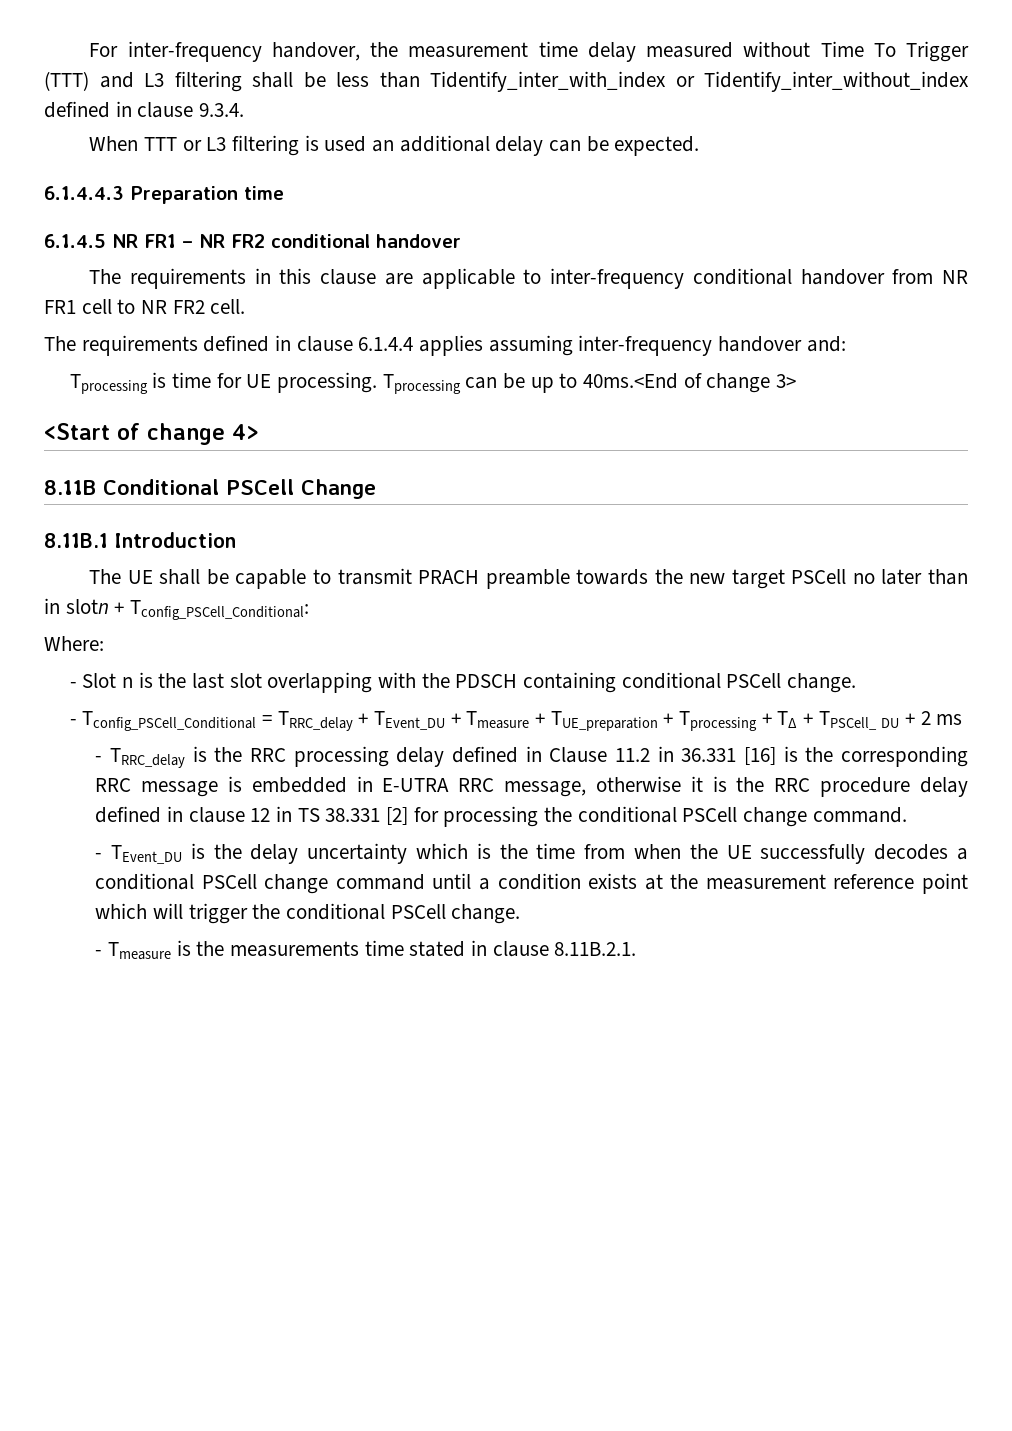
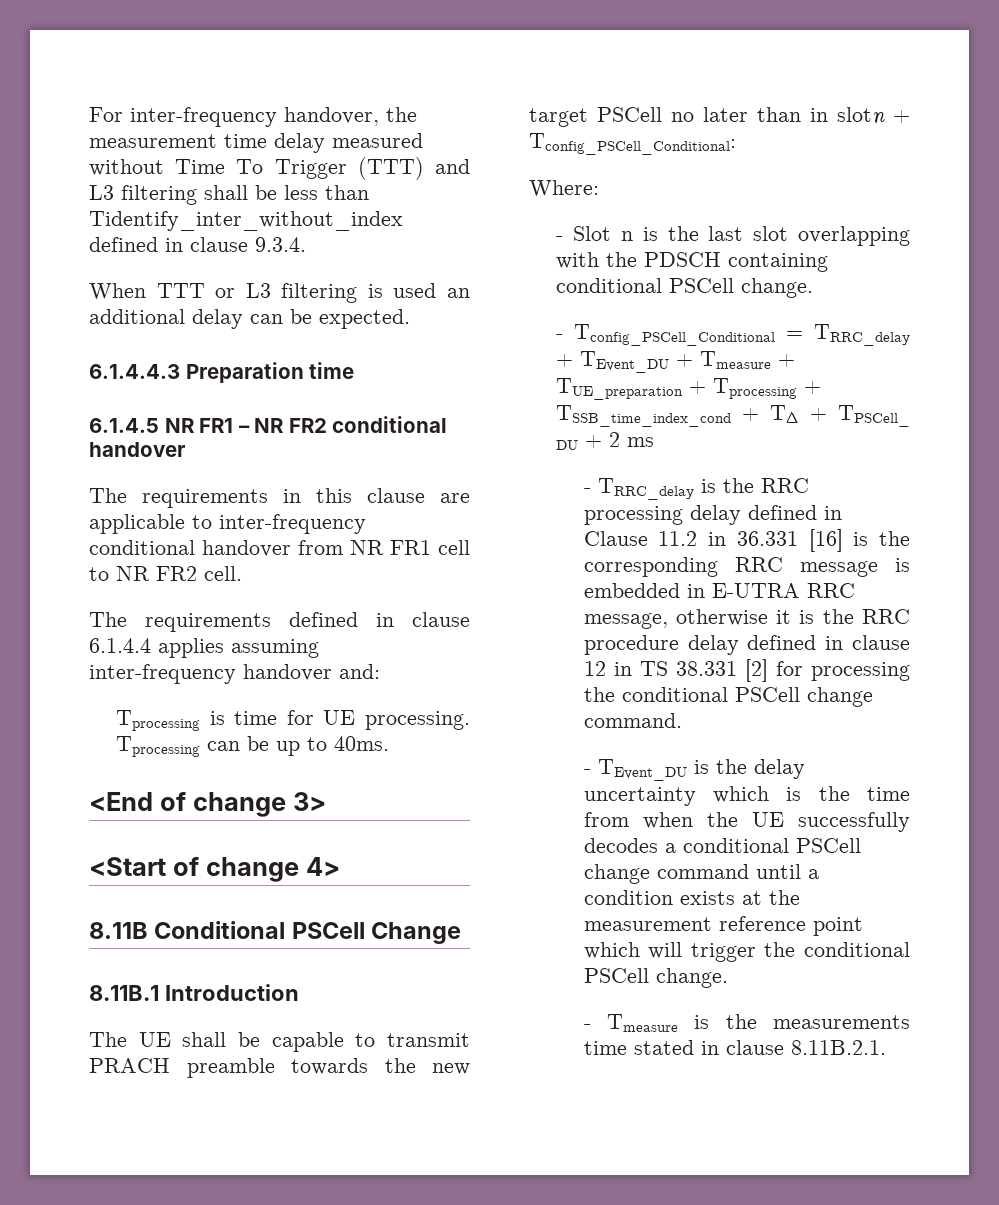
[430,71,695,92] Tidentify_inter_with_index or -> (369, 192) none
[582,373,678,389] 40ms.<End -> [334,736,390,751] [89,792,153,811] 40ms. // <End
(772, 719) none -> [556,405,760,427] TSSB_time_index_cond +

